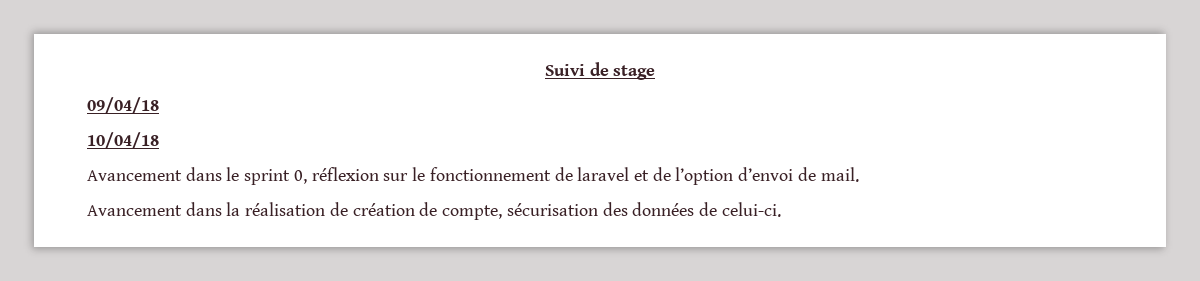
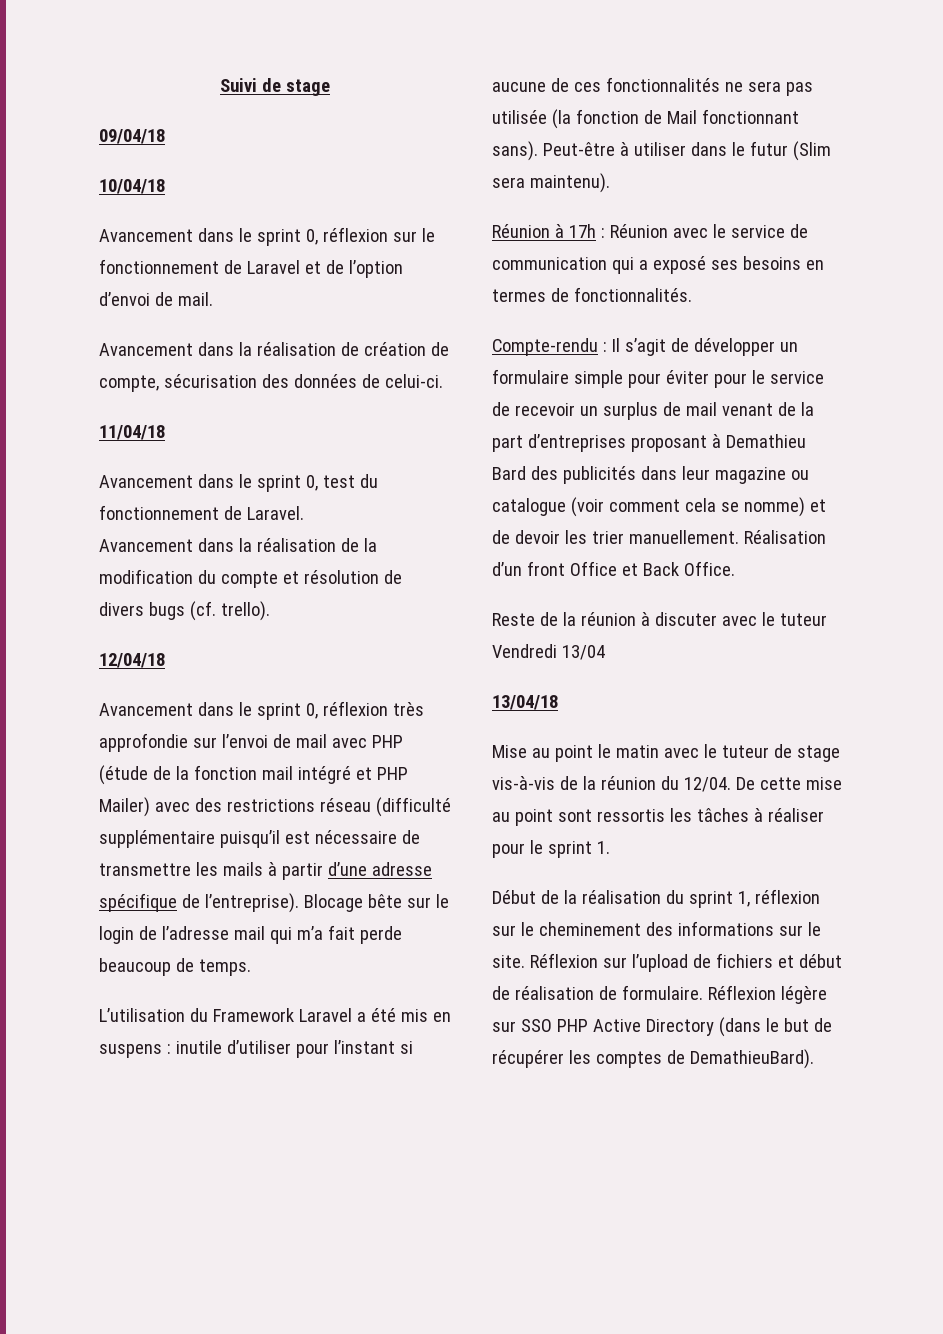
[577,167,630,181] laravel -> [246,260,300,274] Laravel
(781, 209) none -> [99,425,165,440] [99,474,378,492] [99,505,304,520] [99,538,377,552] [99,569,402,588] [99,601,270,621] [99,653,165,668] [99,701,424,720] [99,733,403,752] [99,765,408,785] [99,797,451,817] [99,830,420,848] [99,862,432,880] [99,893,449,913] [99,925,402,944] [99,958,251,976] [99,1008,451,1022] [99,1040,413,1058] [492,77,813,96] [492,109,799,129] [492,141,831,161] [492,173,610,193] [492,224,808,238] [492,256,824,274] [492,287,692,302] [492,338,798,356] [492,369,824,388] [492,402,814,420] [492,434,806,452] [492,466,809,484] [492,497,826,517] [492,530,826,544] [492,561,735,576] [492,612,827,626] [492,644,605,660] [492,695,558,710] [492,744,840,762] [492,776,842,792] [492,808,824,826] [492,840,610,858] [492,889,820,908] [492,921,821,936] [492,953,842,972] [492,985,827,1004] [492,1017,832,1037] [492,1049,814,1069] // 11/04/18 // Avancement dans le sprint 0, test du fonctionnement de Laravel. // Avancement dans la réalisation de la modification du compte et résolution de divers bugs (cf. trello). // 12/04/18 // Avancement dans le sprint 0, réflexion très approfondie sur l’envoi de mail avec PHP (étude de la fonction mail intégré et PHP Mailer) avec des restrictions réseau (difficulté supplémentaire puisqu’il est nécessaire de transmettre les mails à partir d’une adresse spécifique de l’entreprise). Blocage bête sur le login de l’adresse mail qui m’a fait perde beaucoup de temps. // L’utilisation du Framework Laravel a été mis en suspens : inutile d’utiliser pour l’instant si aucune de ces fonctionnalités ne sera pas utilisée (la fonction de Mail fonctionnant sans). Peut-être à utiliser dans le futur (Slim sera maintenu). // Réunion à 17h : Réunion avec le service de communication qui a exposé ses besoins en termes de fonctionnalités. // Compte-rendu : Il s’agit de développer un formulaire simple pour éviter pour le service de recevoir un surplus de mail venant de la part d’entreprises proposant à Demathieu Bard des publicités dans leur magazine ou catalogue (voir comment cela se nomme) et de devoir les trier manuellement. Réalisation d’un front Office et Back Office. // Reste de la réunion à discuter avec le tuteur Vendredi 13/04 // 13/04/18 // Mise au point le matin avec le tuteur de stage vis-à-vis de la réunion du 12/04. De cette mise au point sont ressortis les tâches à réaliser pour le sprint 1. // Début de la réalisation du sprint 1, réflexion sur le cheminement des informations sur le site. Réflexion sur l’upload de fichiers et début de réalisation de formulaire. Réflexion légère sur SSO PHP Active Directory (dans le but de récupérer les comptes de DemathieuBard).

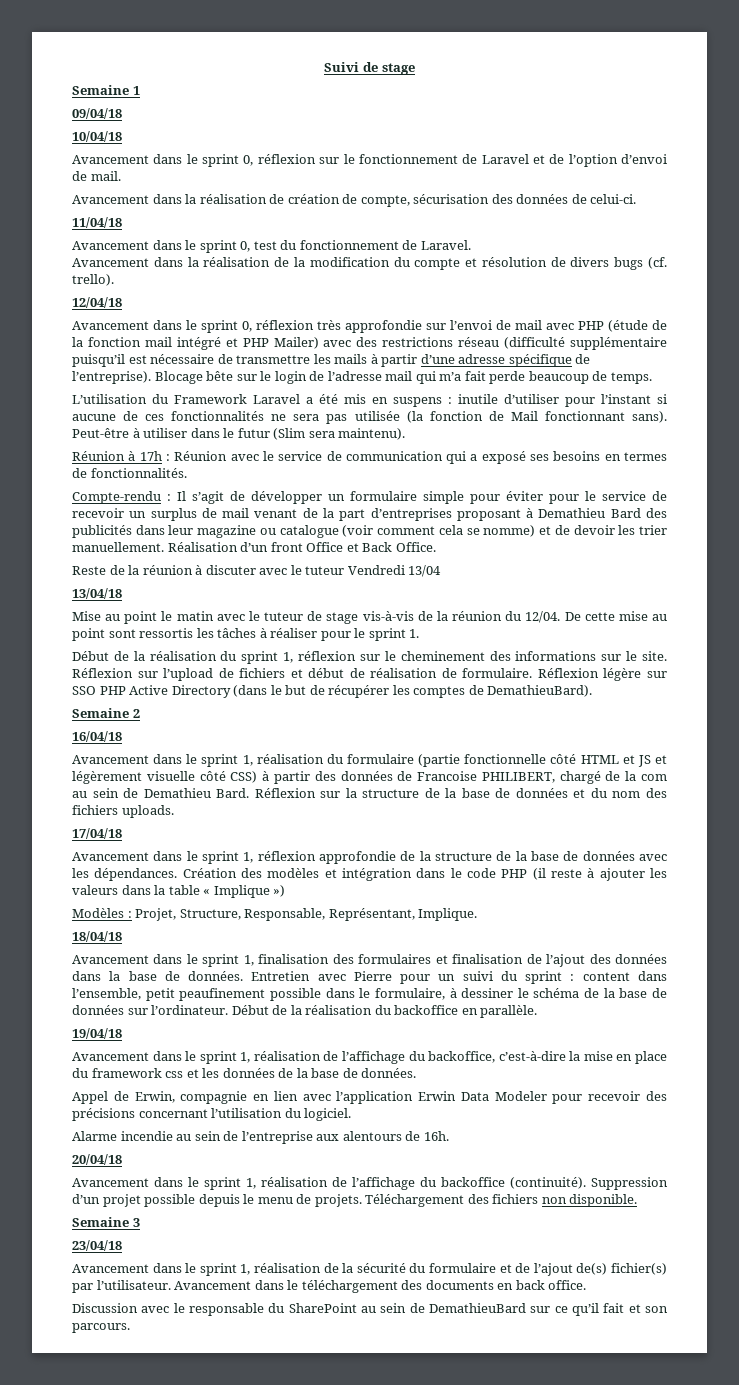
(330, 87) none -> [72,85,140,95] // Semaine 1
(814, 1059) none -> [72,708,140,718] [72,731,122,742] [72,754,667,767] [72,771,668,784] [72,788,668,798] [72,805,174,818] [72,828,122,839] [72,851,667,864] [72,868,667,881] [72,885,286,898] [72,908,478,921] [72,931,122,942] [72,954,667,967] [72,971,667,984] [72,988,667,1001] [72,1005,538,1018] [72,1028,122,1039] [72,1051,667,1064] [72,1068,417,1078] [72,1091,667,1104] [72,1108,352,1121] [72,1131,449,1144] [72,1154,122,1165] [72,1177,668,1190] [72,1194,638,1207] [72,1217,140,1227] [72,1240,122,1251] [72,1263,668,1276] [72,1280,587,1293] [72,1303,668,1316] [72,1323,130,1333] // Semaine 2 // 16/04/18 // Avancement dans le sprint 1, réalisation du formulaire (partie fonctionnelle côté HTML et JS et légèrement visuelle côté CSS) à partir des données de Francoise PHILIBERT, chargé de la com au sein de Demathieu Bard. Réflexion sur la structure de la base de données et du nom des fichiers uploads. // 17/04/18 // Avancement dans le sprint 1, réflexion approfondie de la structure de la base de données avec les dépendances. Création des modèles et intégration dans le code PHP (il reste à ajouter les valeurs dans la table « Implique ») // Modèles : Projet, Structure, Responsable, Représentant, Implique. // 18/04/18 // Avancement dans le sprint 1, finalisation des formulaires et finalisation de l’ajout des données dans la base de données. Entretien avec Pierre pour un suivi du sprint : content dans l’ensemble, petit peaufinement possible dans le formulaire, à dessiner le schéma de la base de données sur l’ordinateur. Début de la réalisation du backoffice en parallèle. // 19/04/18 // Avancement dans le sprint 1, réalisation de l’affichage du backoffice, c’est-à-dire la mise en place du framework css et les données de la base de données. // Appel de Erwin, compagnie en lien avec l’application Erwin Data Modeler pour recevoir des précisions concernant l’utilisation du logiciel. // Alarme incendie au sein de l’entreprise aux alentours de 16h. // 20/04/18 // Avancement dans le sprint 1, réalisation de l’affichage du backoffice (continuité). Suppression d’un projet possible depuis le menu de projets. Téléchargement des fichiers non disponible. // Semaine 3 // 23/04/18 // Avancement dans le sprint 1, réalisation de la sécurité du formulaire et de l’ajout de(s) fichier(s) par l’utilisateur. Avancement dans le téléchargement des documents en back office. // Discussion avec le responsable du SharePoint au sein de DemathieuBard sur ce qu’il fait et son parcours.

